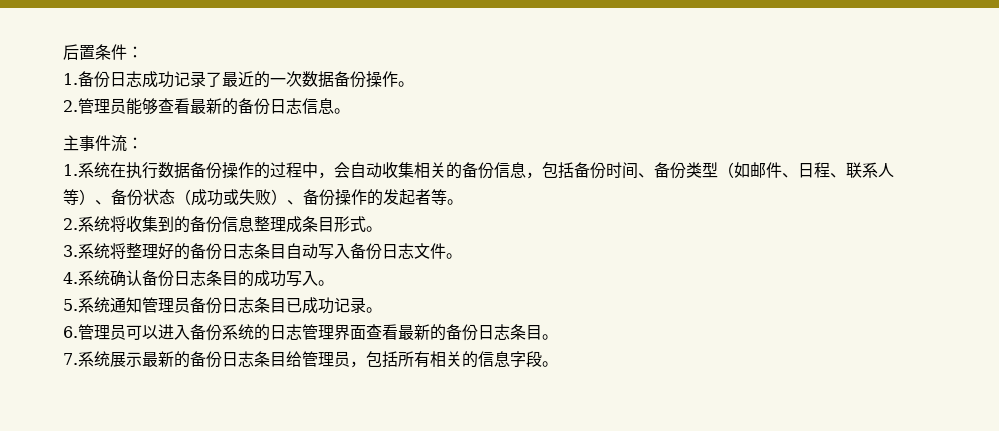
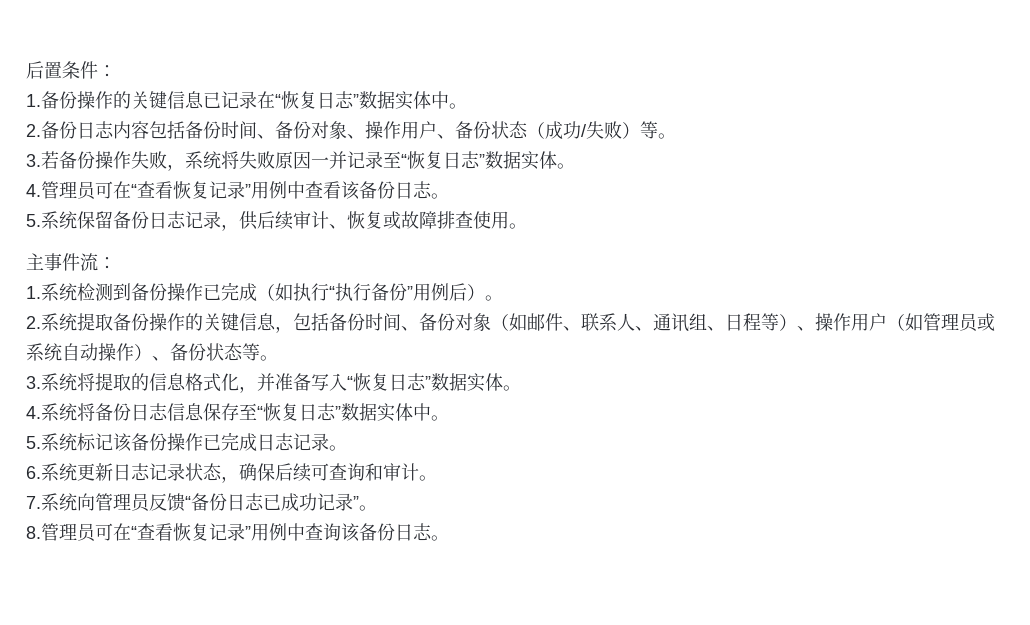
[110,71,414,88] [63,98,334,115] 日志成功记录了最近的一次数据备份操作。 // 2.管理员能够查看最新的备份日志信息 -> [77,91,467,110] [26,121,676,139] [26,151,575,171] [26,181,449,200] [26,211,509,231] 操作的关键信息已记录在“恢复日志”数据实体中。 // 2.备份日志内容包括备份时间、备份对象、操作用户、备份状态（成功/失败）等。 // 3.若备份操作失败，系统将失败原因一并记录至“恢复日志”数据实体。 // 4.管理员可在“查看恢复记录”用例中查看该备份日志。 // 5.系统保留备份日志记录，供后续审计、恢复或故障排查使用
[110,162,494,179] 在执行数据备份操作的过程中，会自动收集相关的备份 -> [77,282,503,301] [26,313,239,331] 检测到备份操作已完成（如执行“执行备份”用例后）。 // 2.系统提取备份操作的关键
[686,162,718,178] 类型 -> [455,313,491,331] 对象
[798,162,894,178] [63,189,463,206] [63,216,382,233] [63,243,446,260] 日程、联系人等）、备份状态（成功或失败）、备份操作的发起者等。 // 2.系统将收集到的备份信息整理成条目形式。 // 3.系统将整理好的备份日志条目自动写入备份日志文件 -> [581,313,995,332] [26,343,278,361] [26,373,503,393] 联系人、通讯组、日程等）、操作用户（如管理员或系统自动操作）、备份状态等。 // 3.系统将提取的信息格式化，并准备写入“恢复日志”数据实体
[110,270,334,287] [63,297,286,314] 确认备份日志条目的成功写入。 // 5.系统通知管理员备份日志条目 -> [77,403,449,422] [26,432,347,452] [26,463,437,483] [26,493,264,512] 将备份日志信息保存至“恢复日志”数据实体中。 // 5.系统标记该备份操作已完成日志记录。 // 6.系统更新日志记录状态，确保后续可查询和审计。 // 7.系统向管理员反馈“备份日志
[366,307,382,313] [63,324,558,341] [63,351,558,368] 。 // 6.管理员可以进入备份系统的日志管理界面查看最新的备份日志条目。 // 7.系统展示最新的备份日志条目给管理员，包括所有相关的信息字段。 -> [353,496,377,511] [26,523,449,542] ”。 // 8.管理员可在“查看恢复记录”用例中查询该备份日志。

